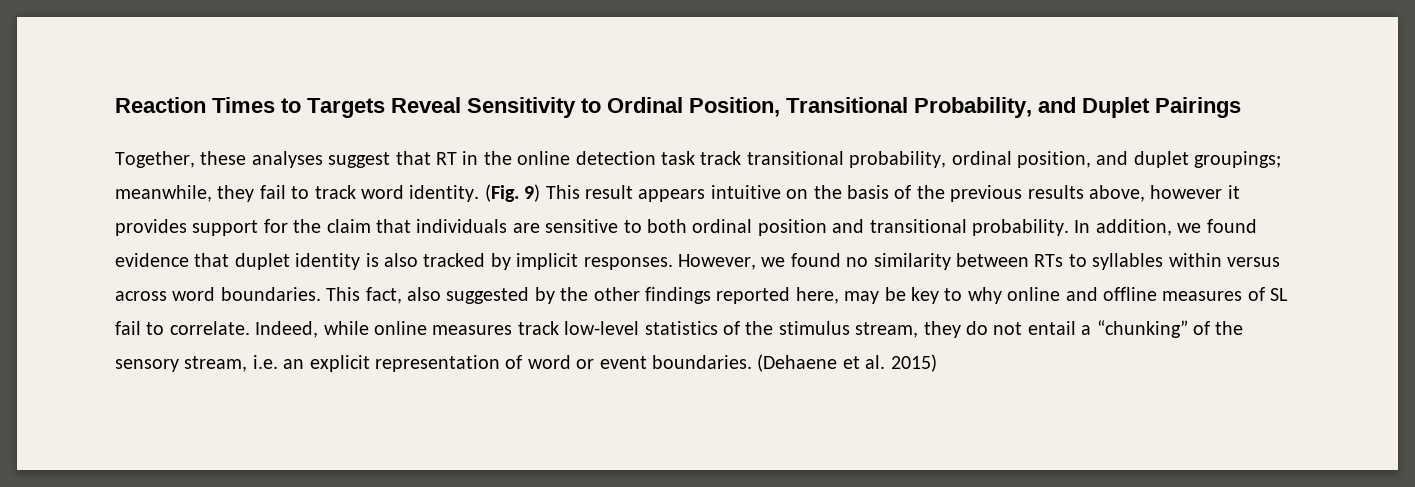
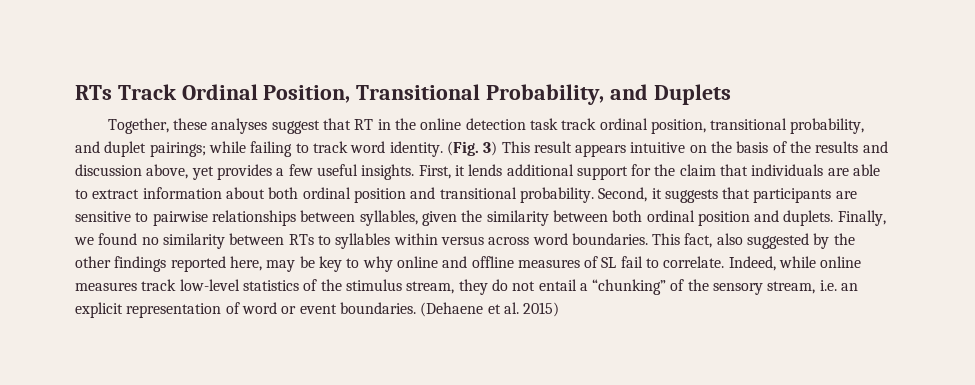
[115,97,601,118] Reaction Times to Targets Reveal Sensitivity to -> [75,84,177,100] RTs Track
[1082,97,1241,118] Duplet Pairings -> [653,84,731,105] Duplets
[746,151,1282,168] [115,185,286,202] transitional probability, ordinal position, and duplet groupings; meanwhile, they fail -> [599,118,865,134] [75,141,293,157] ordinal position, transitional probability, and duplet pairings; while failing
[524,184,541,202] 9) -> [483,141,498,156] 3)
[950,185,1240,202] [115,219,187,236] previous results above, however it provides -> [815,141,888,153] [75,164,574,180] results and discussion above, yet provides a few useful insights. First, it lends additional
[545,219,642,233] sensitive to -> [853,164,881,176] [75,187,265,199] able to extract information about
[1074,219,1257,236] [115,253,756,270] In addition, we found evidence that duplet identity is also tracked by implicit responses. However, -> [598,187,857,203] [75,210,886,226] Second, it suggests that participants are sensitive to pairwise relationships between syllables, given the similarity between both ordinal position and duplets. Finally,

